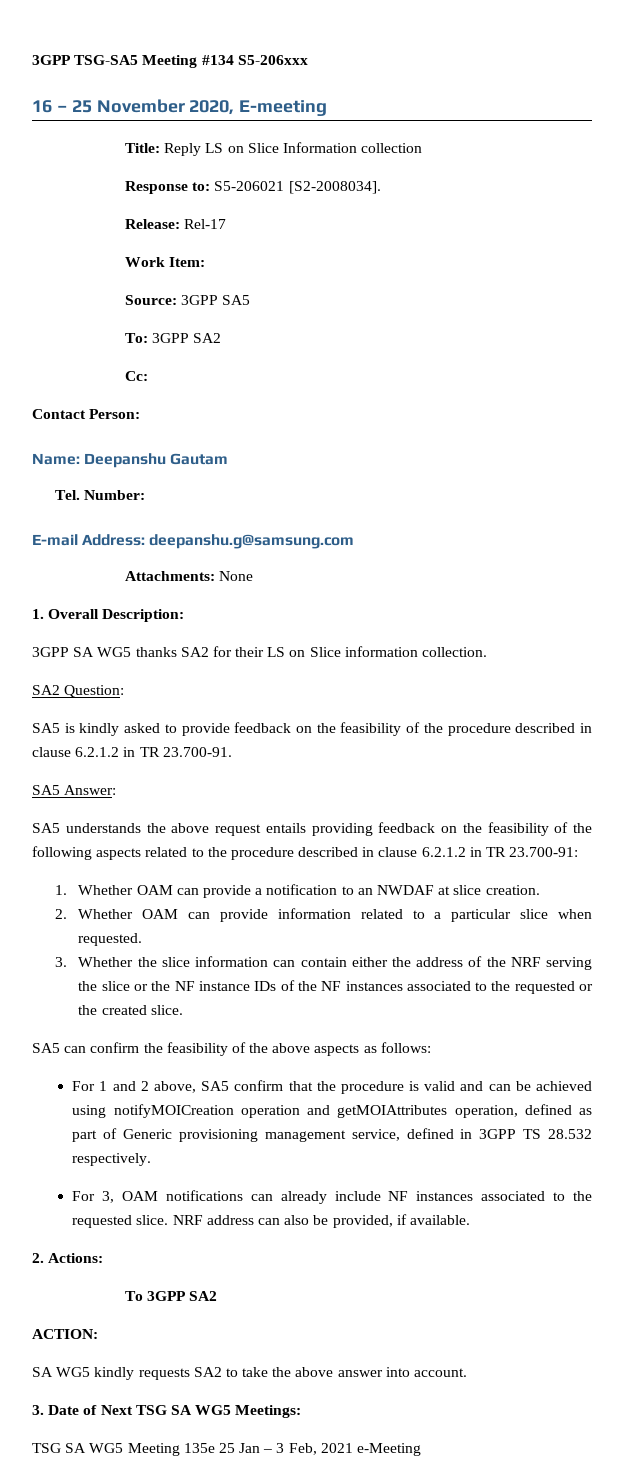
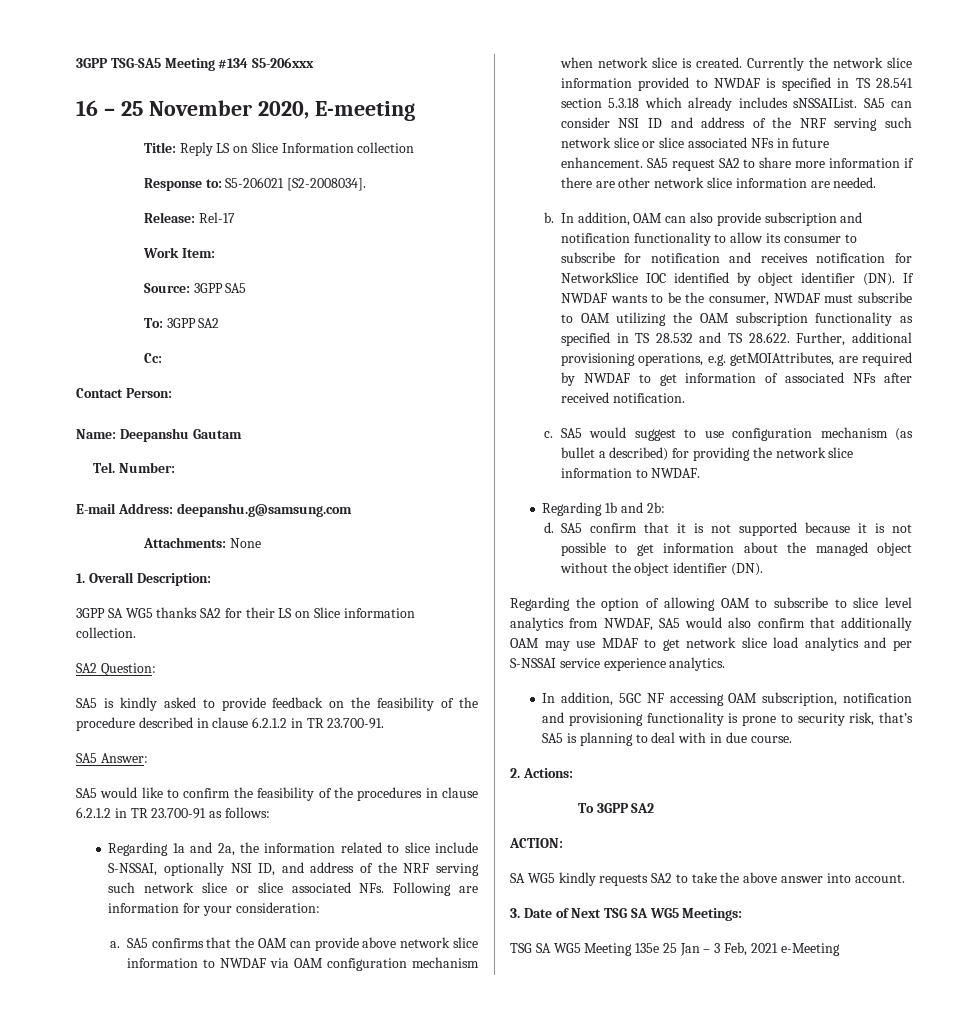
[65,822,592,836] [32,846,579,860] [55,884,540,898] [55,908,593,922] [78,933,143,946] [55,956,592,970] [78,980,594,994] [78,1005,183,1015] [32,1042,431,1056] [72,1080,592,1094] [72,1104,592,1118] [72,1128,592,1142] [72,1153,152,1166] [72,1190,592,1204] [72,1214,470,1228] understands the above request entails providing feedback on the feasibility of the following aspects related to the procedure described in clause 6.2.1.2 in TR 23.700-91: // 1. Whether OAM can provide a notification to an NWDAF at slice creation. // 2. Whether OAM can provide information related to a particular slice when requested. // 3. Whether the slice information can contain either the address of the NRF serving the slice or the NF instance IDs of the NF instances associated to the requested or the created slice. // SA5 can confirm the feasibility of the above aspects as follows: // For 1 and 2 above, SA5 confirm that the procedure is valid and can be achieved using notifyMOICreation operation and getMOIAttributes operation, defined as part of Generic provisioning management service, defined in 3GPP TS 28.532 respectively. // For 3, OAM notifications can already include NF instances associated to the requested slice. NRF address can also be provided, if available. -> [100,787,479,801] [76,807,270,819] [108,842,478,856] [108,862,479,876] [108,882,479,896] [108,902,320,916] [109,937,478,951] [126,957,479,971] [559,57,912,71] [560,77,913,91] [560,97,912,111] [560,117,912,131] [560,137,830,148] [560,157,914,171] [560,177,877,188] [543,212,863,226] [560,232,857,246] [560,252,912,263] [560,272,914,286] [560,292,912,306] [560,312,913,326] [560,332,912,346] [560,352,912,366] [560,372,912,386] [560,392,685,403] [543,427,913,441] [560,447,854,461] [560,468,701,478] [542,502,665,516] [543,522,912,536] [560,542,912,556] [559,562,764,576] [510,597,912,611] [510,617,912,631] [510,637,912,651] [510,657,726,671] [542,692,912,706] [542,712,913,726] [542,732,792,746] would like to confirm the feasibility of the procedures in clause 6.2.1.2 in TR 23.700-91 as follows: // Regarding 1a and 2a, the information related to slice include S-NSSAI, optionally NSI ID, and address of the NRF serving such network slice or slice associated NFs. Following are information for your consideration: // a. SA5 confirms that the OAM can provide above network slice information to NWDAF via OAM configuration mechanism when network slice is created. Currently the network slice information provided to NWDAF is specified in TS 28.541 section 5.3.18 which already includes sNSSAIList. SA5 can consider NSI ID and address of the NRF serving such network slice or slice associated NFs in future enhancement. SA5 request SA2 to share more information if there are other network slice information are needed. // b. In addition, OAM can also provide subscription and notification functionality to allow its consumer to subscribe for notification and receives notification for NetworkSlice IOC identified by object identifier (DN). If NWDAF wants to be the consumer, NWDAF must subscribe to OAM utilizing the OAM subscription functionality as specified in TS 28.532 and TS 28.622. Further, additional provisioning operations, e.g. getMOIAttributes, are required by NWDAF to get information of associated NFs after received notification. // c. SA5 would suggest to use configuration mechanism (as bullet a described) for providing the network slice information to NWDAF. // Regarding 1b and 2b: // d. SA5 confirm that it is not supported because it is not possible to get information about the managed object without the object identifier (DN). // Regarding the option of allowing OAM to subscribe to slice level analytics from NWDAF, SA5 would also confirm that additionally OAM may use MDAF to get network slice load analytics and per S-NSSAI service experience analytics. // In addition, 5GC NF accessing OAM subscription, notification and provisioning functionality is prone to security risk, that’s SA5 is planning to deal with in due course.

